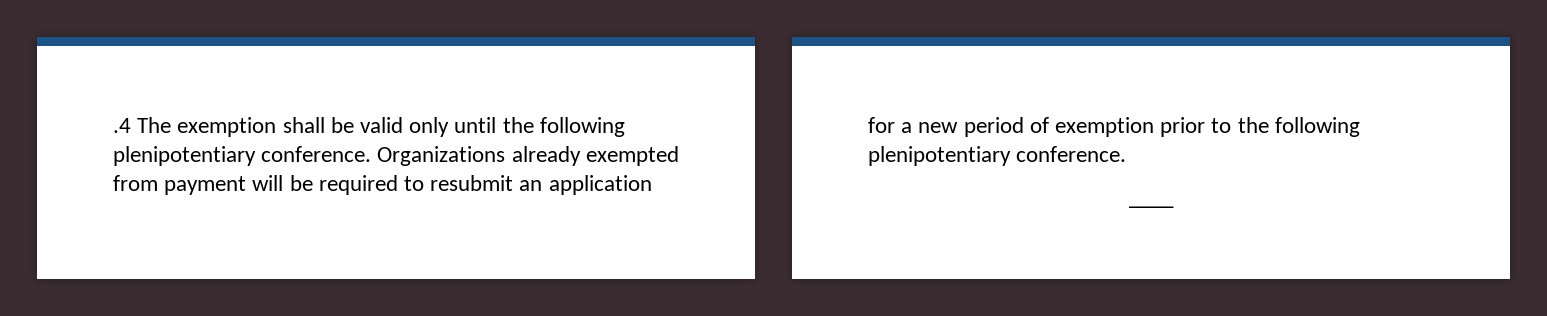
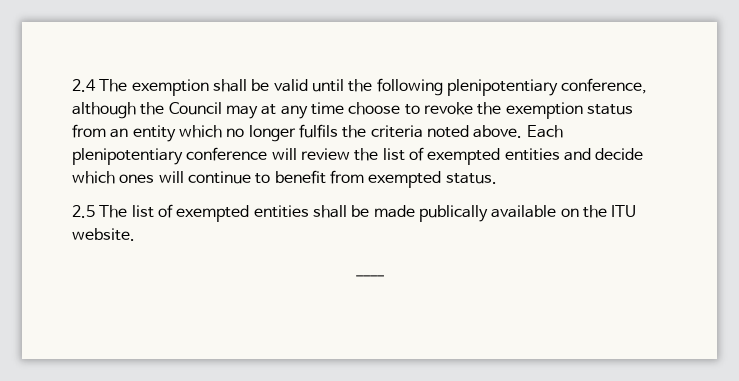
[113,118,131,133] .4 -> [72,79,96,92] 2.4
[409,117,450,137] only -> (308, 85) none
[261,146,679,166] [113,175,652,195] [868,117,1360,137] [868,146,1127,166] conference. Organizations already exempted from payment will be required to resubmit an application for a new period of exemption prior to the following plenipotentiary conference. -> [561,78,648,94] [72,102,633,119] [72,124,563,142] [72,147,644,165] [72,170,497,188] [72,204,637,222] [72,228,135,241] conference, although the Council may at any time choose to revoke the exemption status from an entity which no longer fulfils the criteria noted above. Each plenipotentiary conference will review the list of exempted entities and decide which ones will continue to benefit from exempted status. // 2.5 The list of exempted entities shall be made publically available on the ITU website.

